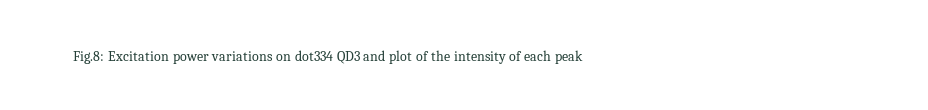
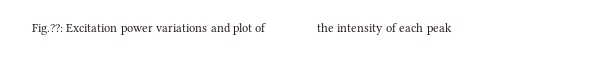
[73,51,104,64] Fig.8: -> [32,23,63,35] Fig.??:
[276,50,360,64] on dot334 QD3 -> (208, 28) none

